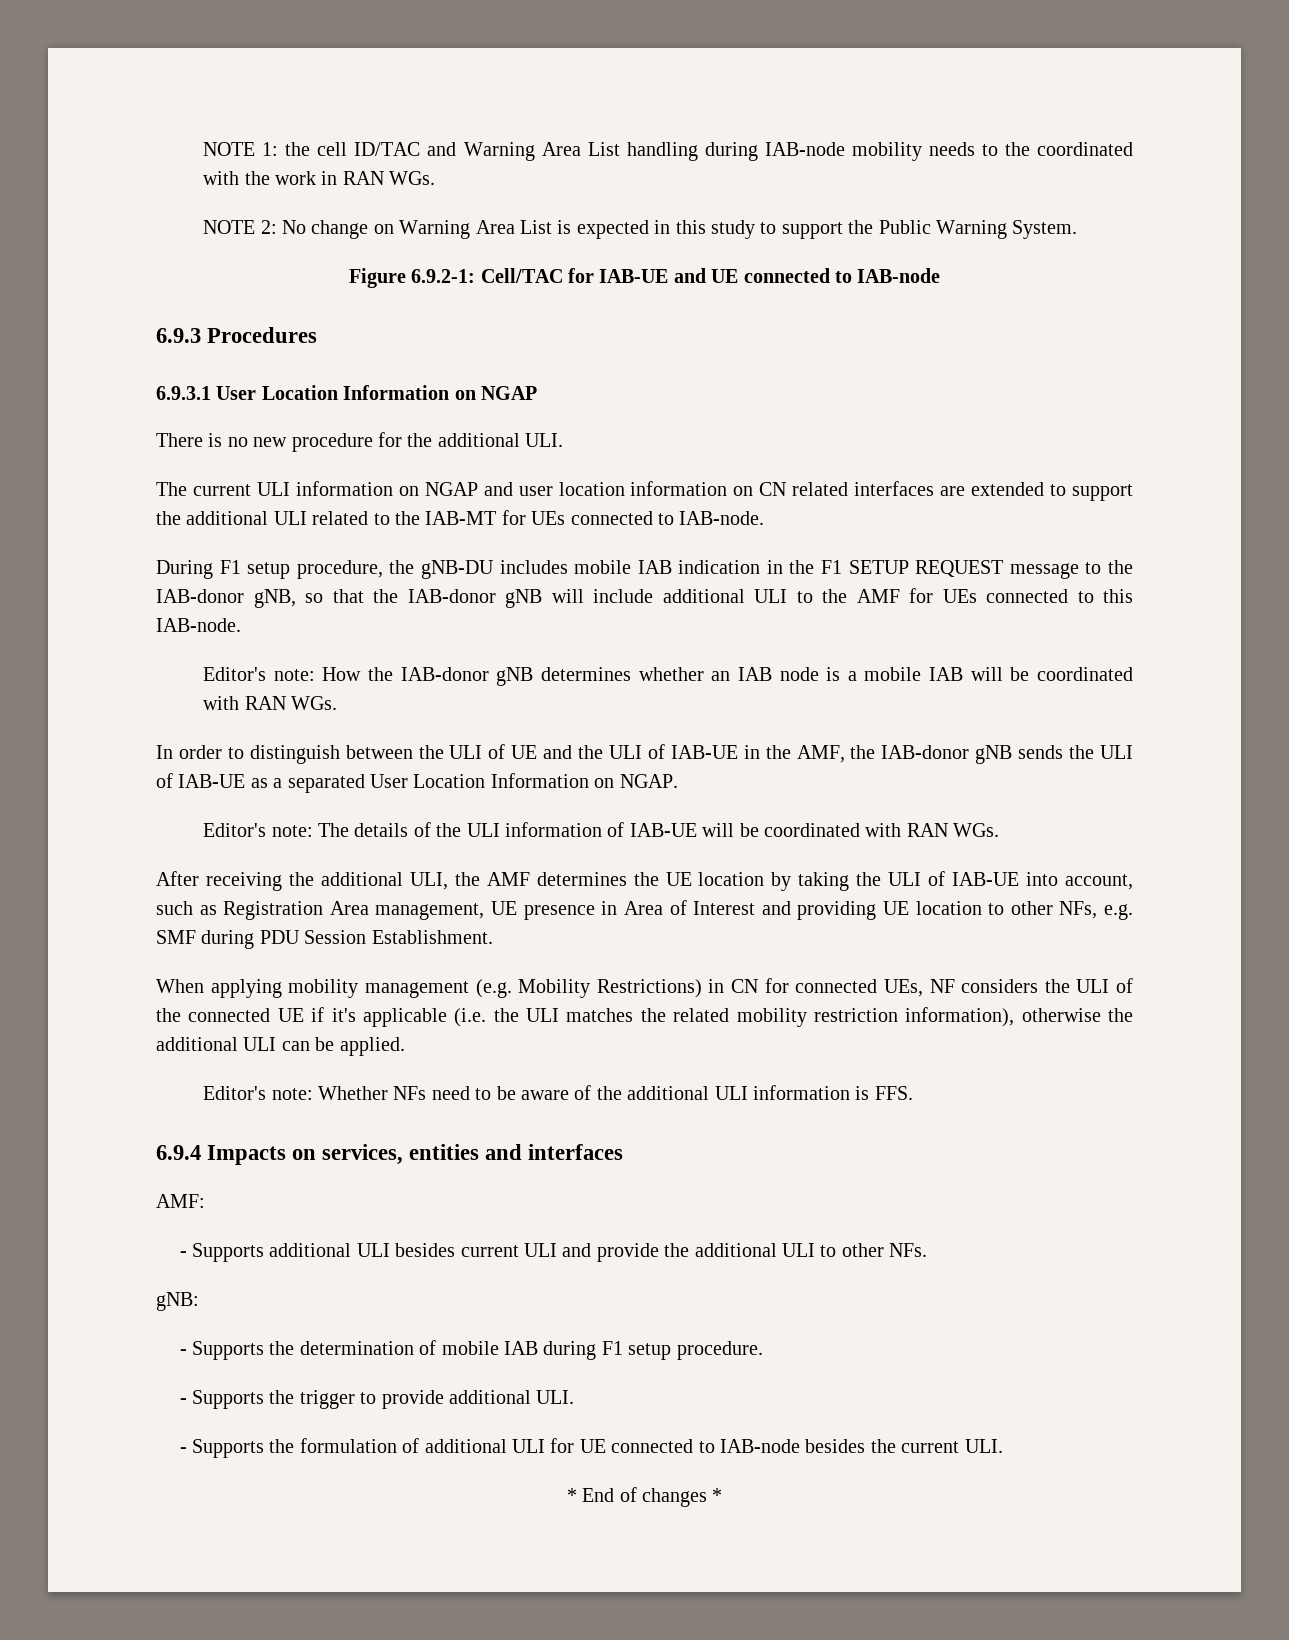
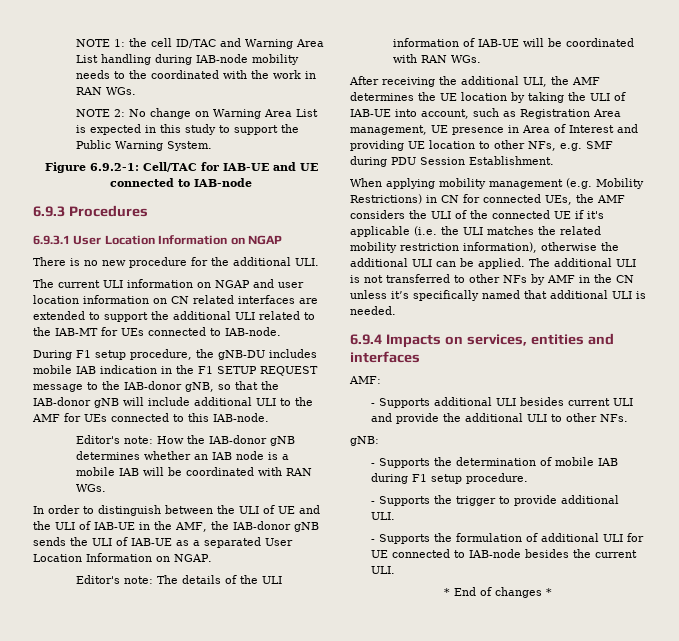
[929,979,955,993] NF -> [576,194,625,203] the AMF
[203,1085,913,1100] // Editor's note: Whether NFs need to be aware of the additional ULI information is FFS. -> [529,258,636,267] [350,274,634,285] [350,290,646,301] [350,306,396,315] The additional ULI is not transferred to other NFs by AMF in the CN unless it’s specifically named that additional ULI is needed.

